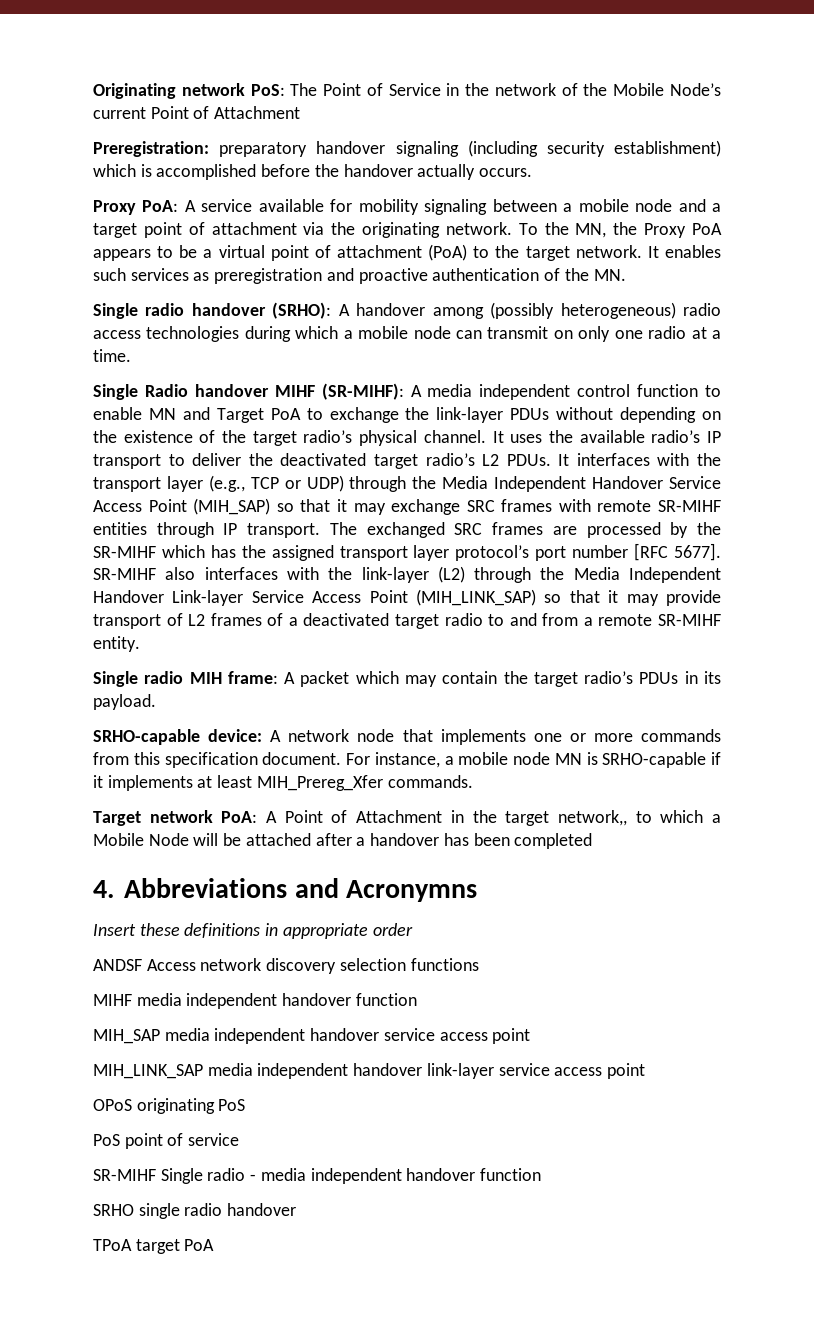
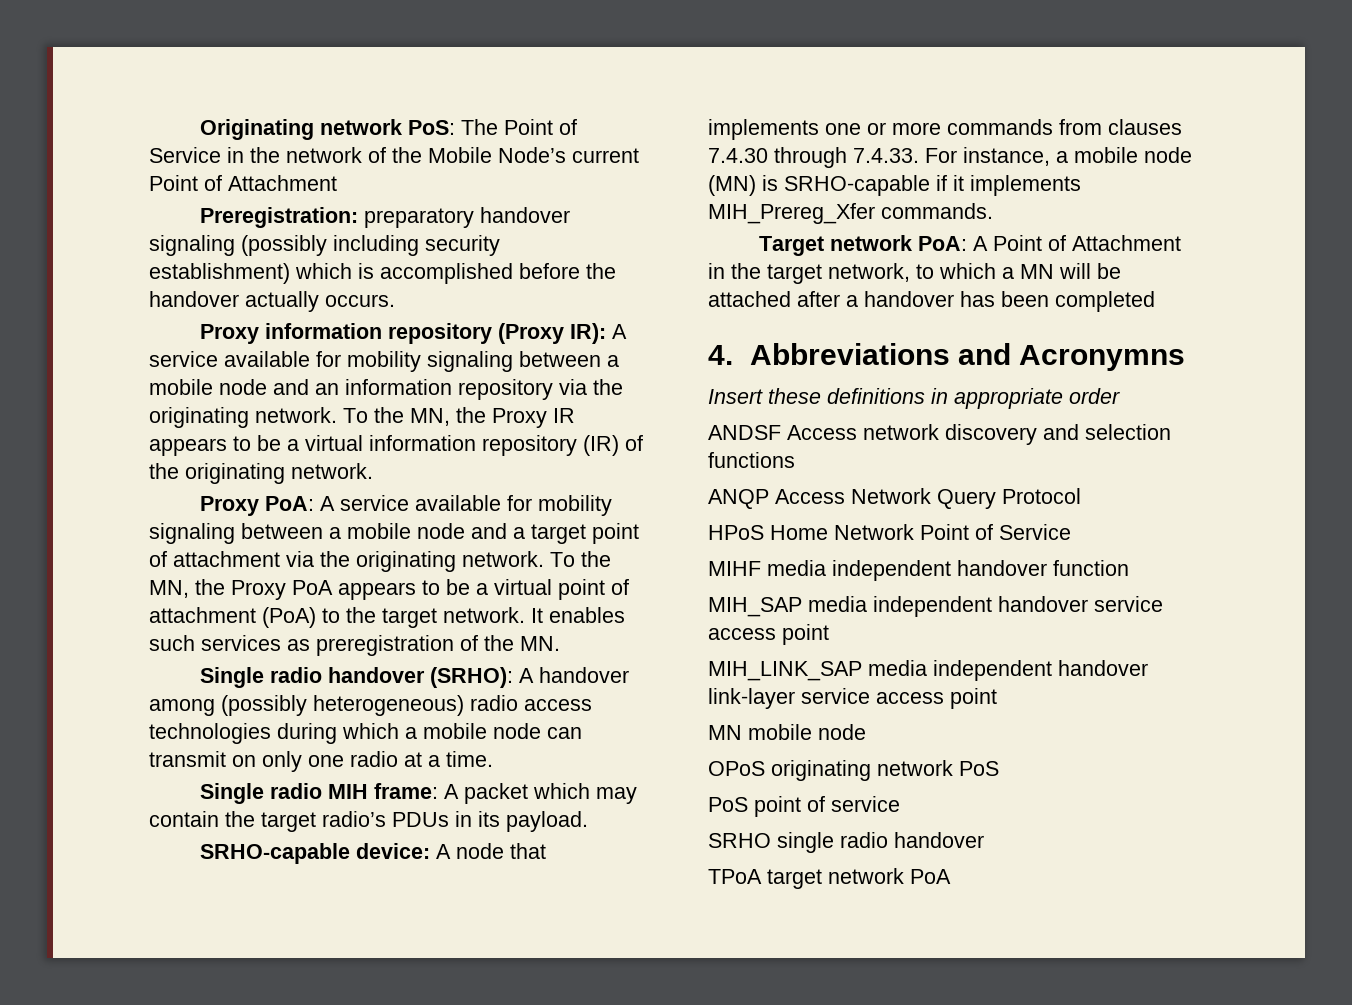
[467,140,538,157] (including -> [241,235,419,256] (possibly including
(533, 172) none -> [200,323,628,344] [149,351,619,372] [149,379,623,400] [149,407,575,428] [149,435,643,456] [149,463,373,484] // Proxy information repository (Proxy IR): A service available for mobility signaling between a mobile node and an information repository via the originating network. To the MN, the Proxy IR appears to be a virtual information repository (IR) of the originating network.
[326,268,540,284] and proactive authentication -> (454, 645) none
[93,383,721,400] [93,407,721,423] [93,430,721,446] [93,453,721,469] [93,475,722,492] [93,498,721,515] [93,522,722,538] [93,543,721,561] [93,566,721,583] [93,589,721,606] [93,613,721,629] [93,636,140,652] // Single Radio handover MIHF (SR-MIHF): A media independent control function to enable MN and Target PoA to exchange the link-layer PDUs without depending on the existence of the target radio’s physical channel. It uses the available radio’s IP transport to deliver the deactivated target radio’s L2 PDUs. It interfaces with the transport layer (e.g., TCP or UDP) through the Media Independent Handover Service Access Point (MIH_SAP) so that it may exchange SRC frames with remote SR-MIHF entities through IP transport. The exchanged SRC frames are processed by the SR-MIHF which has the assigned transport layer protocol’s port number [RFC 5677]. SR-MIHF also interfaces with the link-layer (L2) through the Media Independent Handover Link-layer Service Access Point (MIH_LINK_SAP) so that it may provide transport of L2 frames of a deactivated target radio to and from a remote SR-MIHF entity. -> (493, 759) none
[288,729,350,742] network -> (452, 851) none
[133,752,342,768] this specification document. -> [1108,119,1182,135] [708,147,919,168] clauses 7.4.30 through 7.4.33.
[554,753,582,765] MN -> [708,175,756,196] (MN)
[197,775,253,788] at least -> (1081, 185) none
[557,810,627,826] network,, -> [828,263,910,282] network,
[93,833,189,846] Mobile Node -> [1020,264,1054,279] MN
(337, 966) none -> [1043,424,1079,440] and
(479, 964) none -> [708,488,1081,509] [708,524,1071,540] // ANQP Access Network Query Protocol // HPoS Home Network Point of Service
(646, 1071) none -> [708,724,866,740] // MN mobile node
(215, 1106) none -> [877,760,953,776] network
[93,1168,542,1184] // SR-MIHF Single radio - media independent handover function -> (900, 804) none
(180, 1246) none -> [828,868,904,884] network

